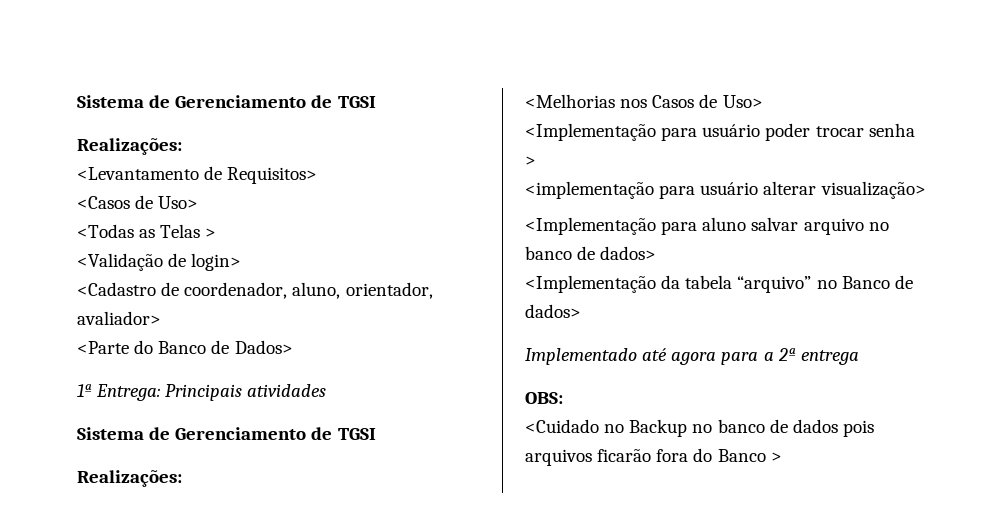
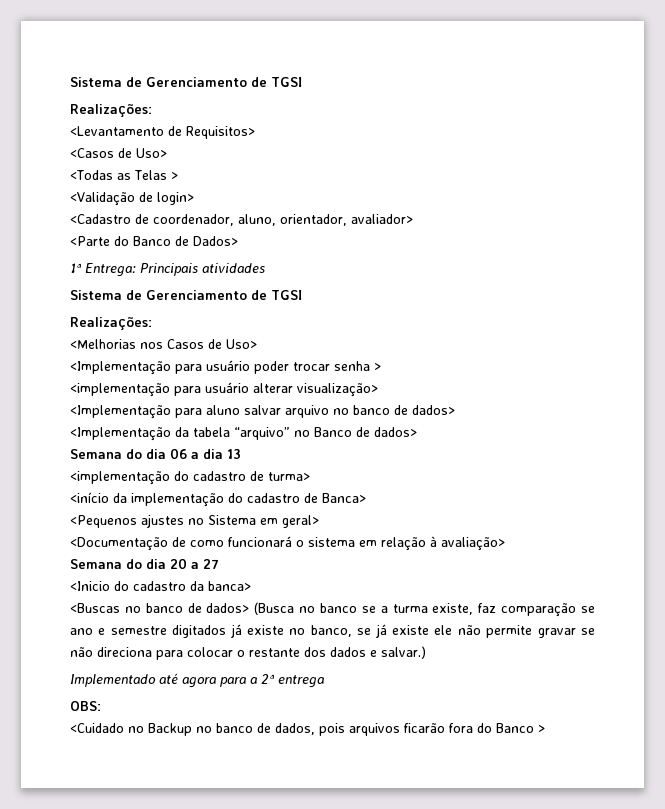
(581, 311) none -> [70,448,241,459] [70,471,310,485] [70,492,366,507] [70,514,319,528] [70,536,505,551] [70,558,219,569] [70,581,251,591] [70,602,595,617] [70,624,595,638] [70,646,426,660] // Semana do dia 06 a dia 13 // <implementação do cadastro de turma> // <início da implementação do cadastro de Banca> // <Pequenos ajustes no Sistema em geral> // <Documentação de como funcionará o sistema em relação à avaliação> // Semana do dia 20 a 27 // <Inicio do cadastro da banca> // <Buscas no banco de dados> (Busca no banco se a turma existe, faz comparação se ano e semestre digitados já existe no banco, se já existe ele não permite gravar se não direciona para colocar o restante dos dados e salvar.)
[792,419,838,433] dados -> [275,723,315,735] dados,

